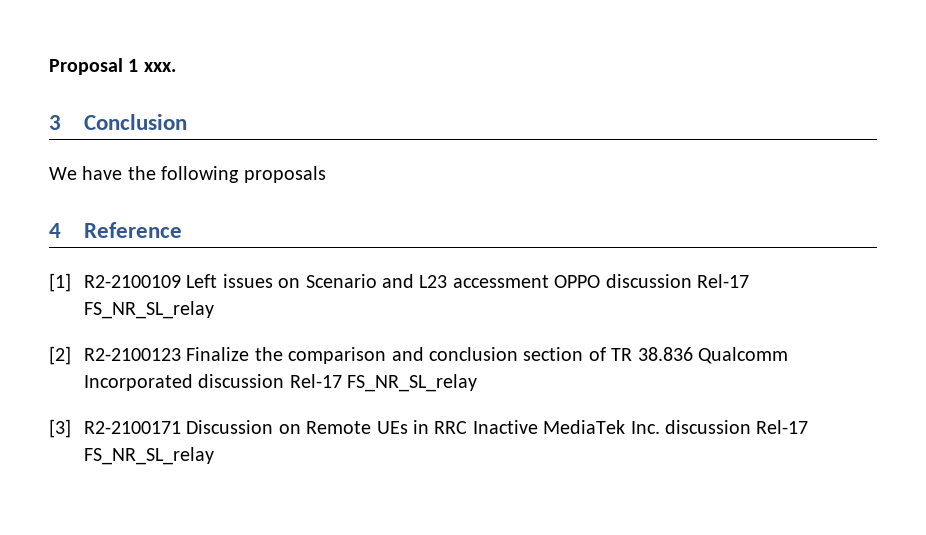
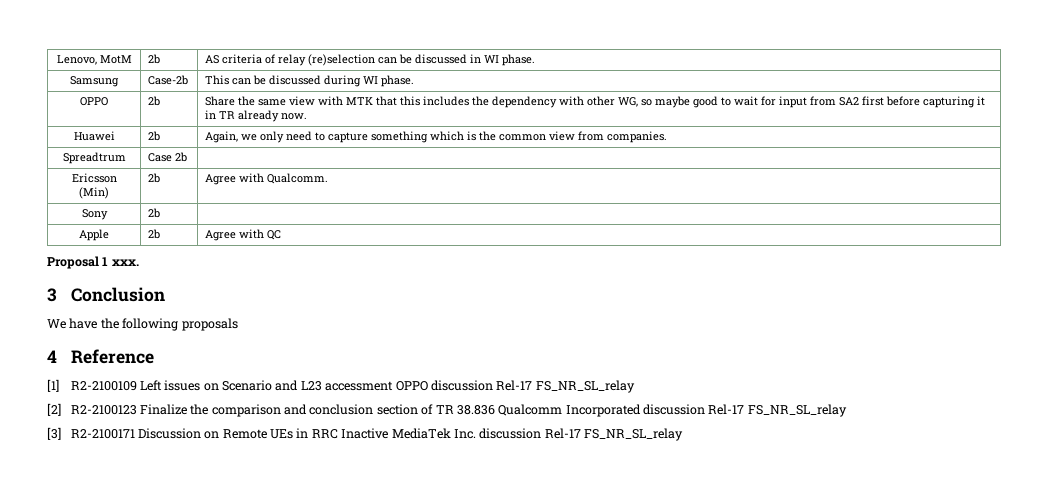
(49, 66) none -> [56,55,132,65] [148,54,161,64] [205,54,536,66] [70,76,119,87] [148,75,189,85] [205,75,415,87] [80,97,108,106] [148,96,161,106] [205,96,986,108] [205,110,308,122] [73,131,115,141] [148,131,161,141] [205,131,668,143] [62,152,126,164] [148,152,188,162] [71,173,117,183] [79,187,109,199] [148,173,161,183] [205,173,329,185] [81,209,108,220] [148,208,161,218] [79,229,109,241] [148,229,161,239] [205,229,282,241] Lenovo, MotM | 2b | AS criteria of relay (re)selection can be discussed in WI phase. // Samsung | Case-2b | This can be discussed during WI phase. // OPPO | 2b | Share the same view with MTK that this includes the dependency with other WG, so maybe good to wait for input from SA2 first before capturing it in TR already now. // Huawei | 2b | Again, we only need to capture something which is the common view from companies. // Spreadtrum | Case 2b | // Ericsson (Min) | 2b | Agree with Qualcomm. // Sony | 2b | // Apple | 2b | Agree with QC //

